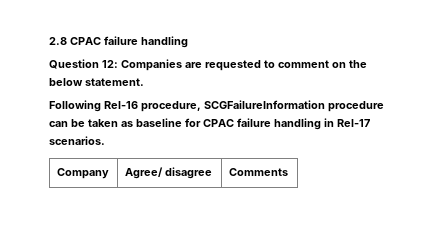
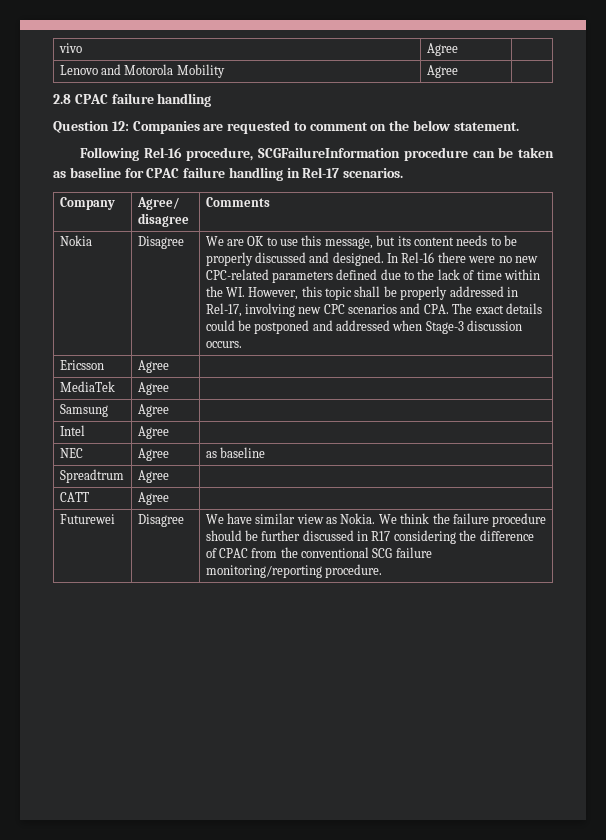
(49, 41) none -> [58,43,82,53] [426,43,458,56] [59,64,225,78] [426,65,458,78] vivo | Agree | // Lenovo and Motorola Mobility | Agree | //
(288, 172) none -> [59,235,92,246] [137,236,184,249] [205,235,518,249] [205,252,538,266] [205,269,540,283] [205,286,518,300] [205,303,542,317] [205,320,523,334] [205,341,242,348] [59,360,104,370] [137,360,169,373] [59,381,115,392] [137,382,169,395] [59,404,108,417] [137,404,169,417] [59,425,85,436] [137,426,169,439] [59,448,83,458] [137,448,169,461] [205,447,265,458] [59,469,124,483] [137,470,169,483] [59,492,89,502] [137,492,169,505] [59,514,115,524] [137,514,184,527] [205,513,547,527] [205,530,534,544] [205,547,432,558] [205,564,382,578] // Nokia | Disagree | We are OK to use this message, but its content needs to be properly discussed and designed. In Rel-16 there were no new CPC-related parameters defined due to the lack of time within the WI. However, this topic shall be properly addressed in Rel-17, involving new CPC scenarios and CPA. The exact details could be postponed and addressed when Stage-3 discussion occurs. // Ericsson | Agree | // MediaTek | Agree | // Samsung | Agree | // Intel | Agree | // NEC | Agree | as baseline // Spreadtrum | Agree | // CATT | Agree | // Futurewei | Disagree | We have similar view as Nokia. We think the failure procedure should be further discussed in R17 considering the difference of CPAC from the conventional SCG failure monitoring/reporting procedure.

